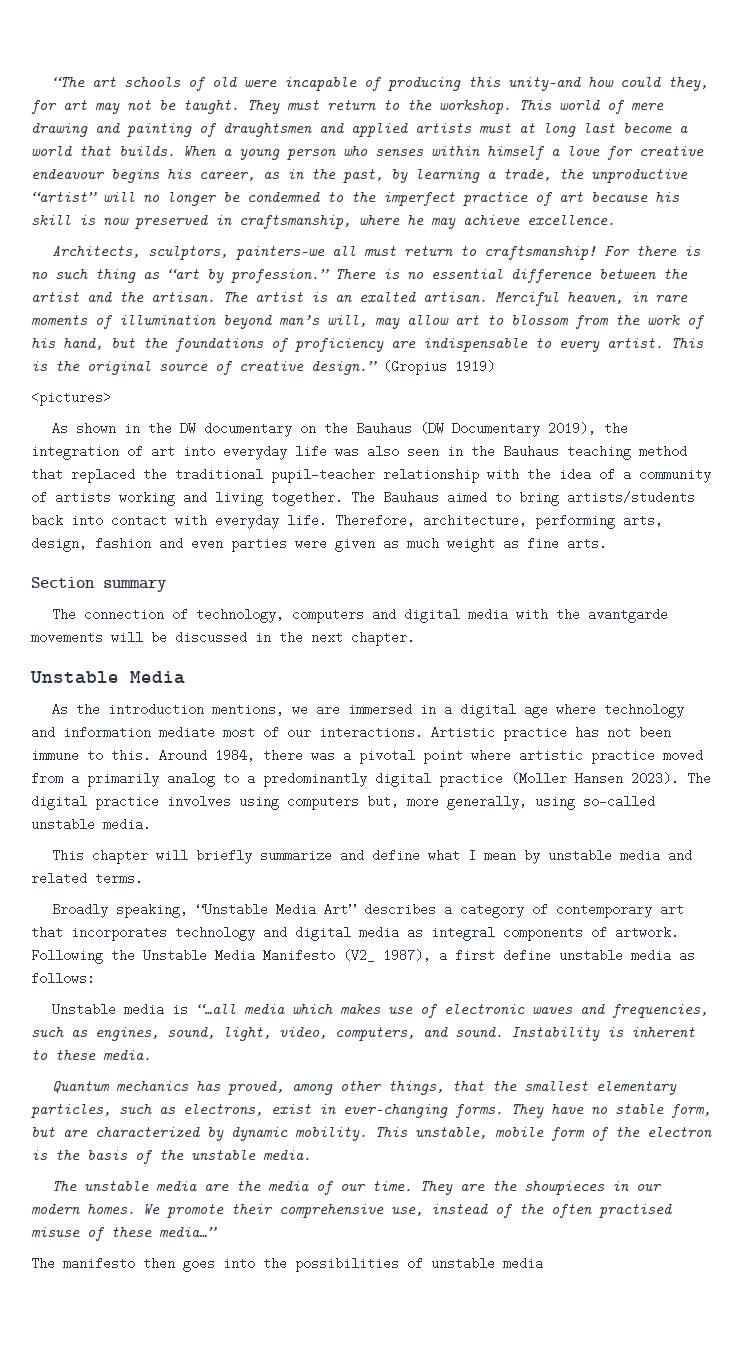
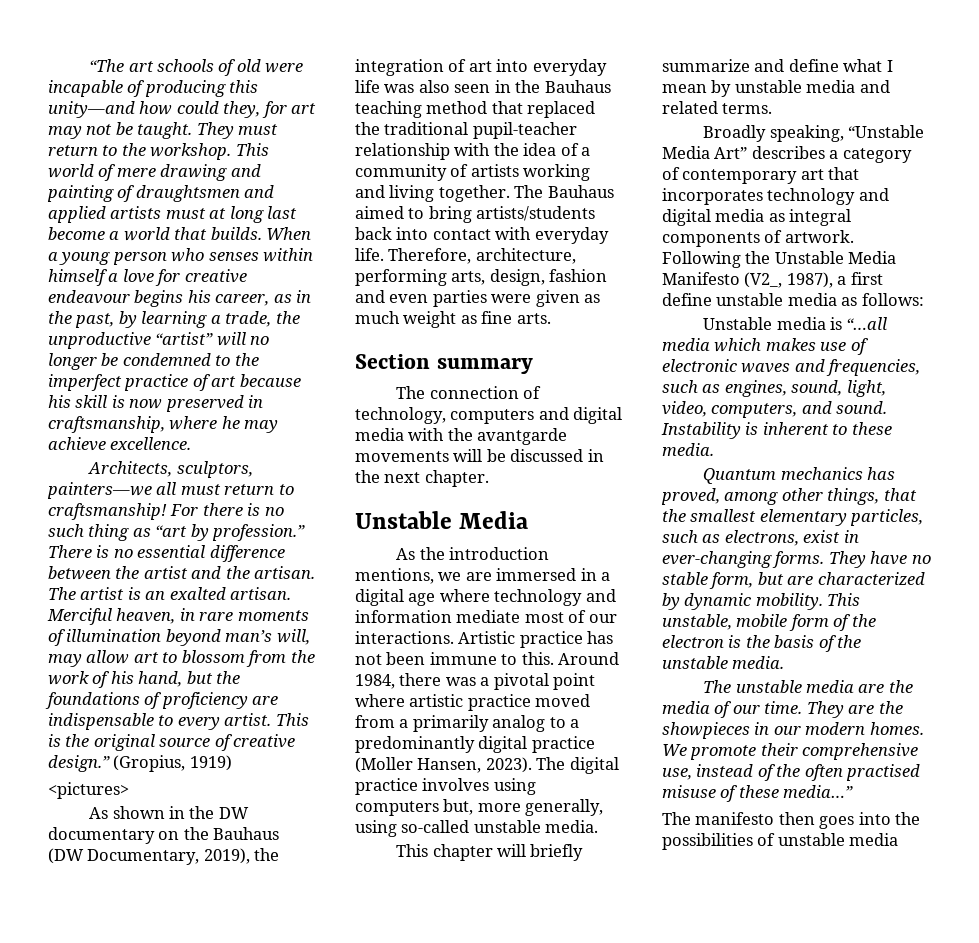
[383,360,447,375] (Gropius -> [113,755,186,772] (Gropius,
[451,422,540,437] Documentary -> [87,849,200,865] Documentary,
[575,772,623,785] Hansen -> [417,758,482,773] Hansen,
[343,949,375,962] (V2_ -> [744,272,783,288] (V2_,

